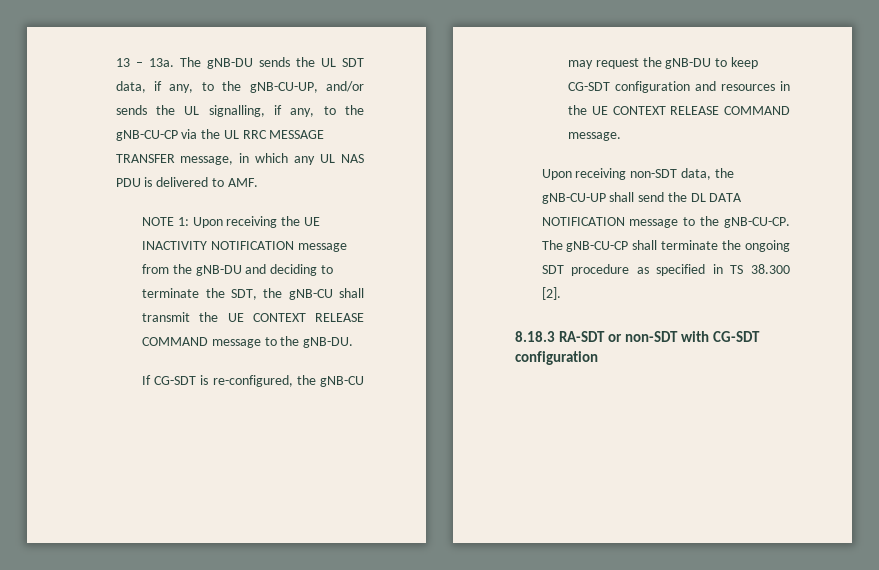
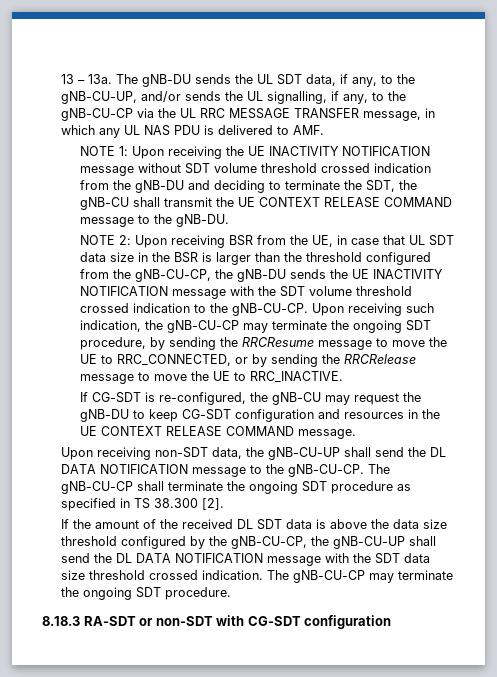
(347, 247) none -> [137,163,431,174] without SDT volume threshold crossed indication
(354, 342) none -> [79,235,454,248] [79,252,431,265] [79,269,443,282] [79,286,412,299] [79,303,434,316] [79,320,431,333] [79,337,447,350] [79,354,416,367] [79,371,343,384] // NOTE 2: Upon receiving BSR from the UE, in case that UL SDT data size in the BSR is larger than the threshold configured from the gNB-CU-CP, the gNB-DU sends the UE INACTIVITY NOTIFICATION message with the SDT volume threshold crossed indication to the gNB-CU-CP. Upon receiving such indication, the gNB-CU-CP may terminate the ongoing SDT procedure, by sending the RRCResume message to move the UE to RRC_CONNECTED, or by sending the RRCRelease message to move the UE to RRC_INACTIVE.
(561, 293) none -> [60,519,447,530] [60,536,436,549] [60,553,430,566] [60,570,453,583] [60,587,231,600] // If the amount of the received DL SDT data is above the data size threshold configured by the gNB-CU-CP, the gNB-CU-UP shall send the DL DATA NOTIFICATION message with the SDT data size threshold crossed indication. The gNB-CU-CP may terminate the ongoing SDT procedure.

